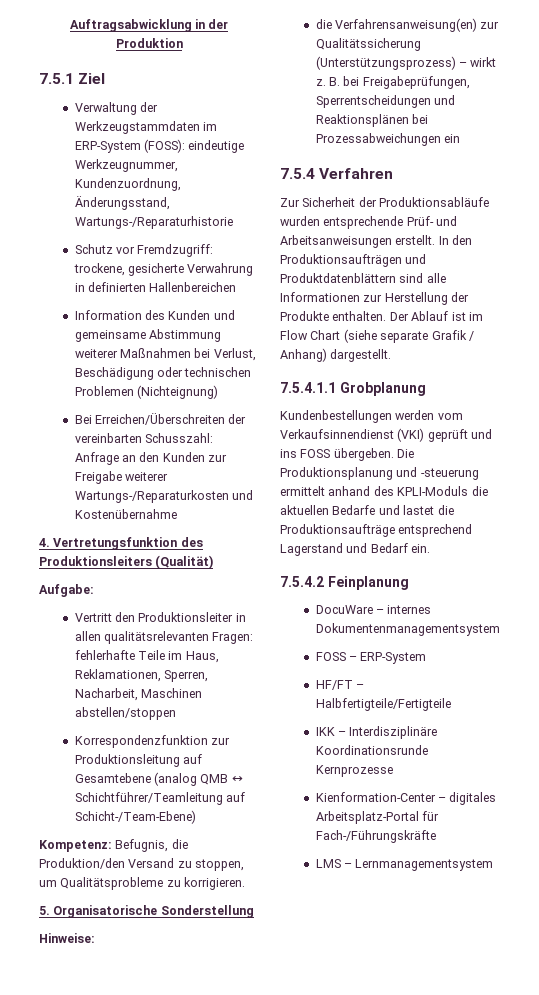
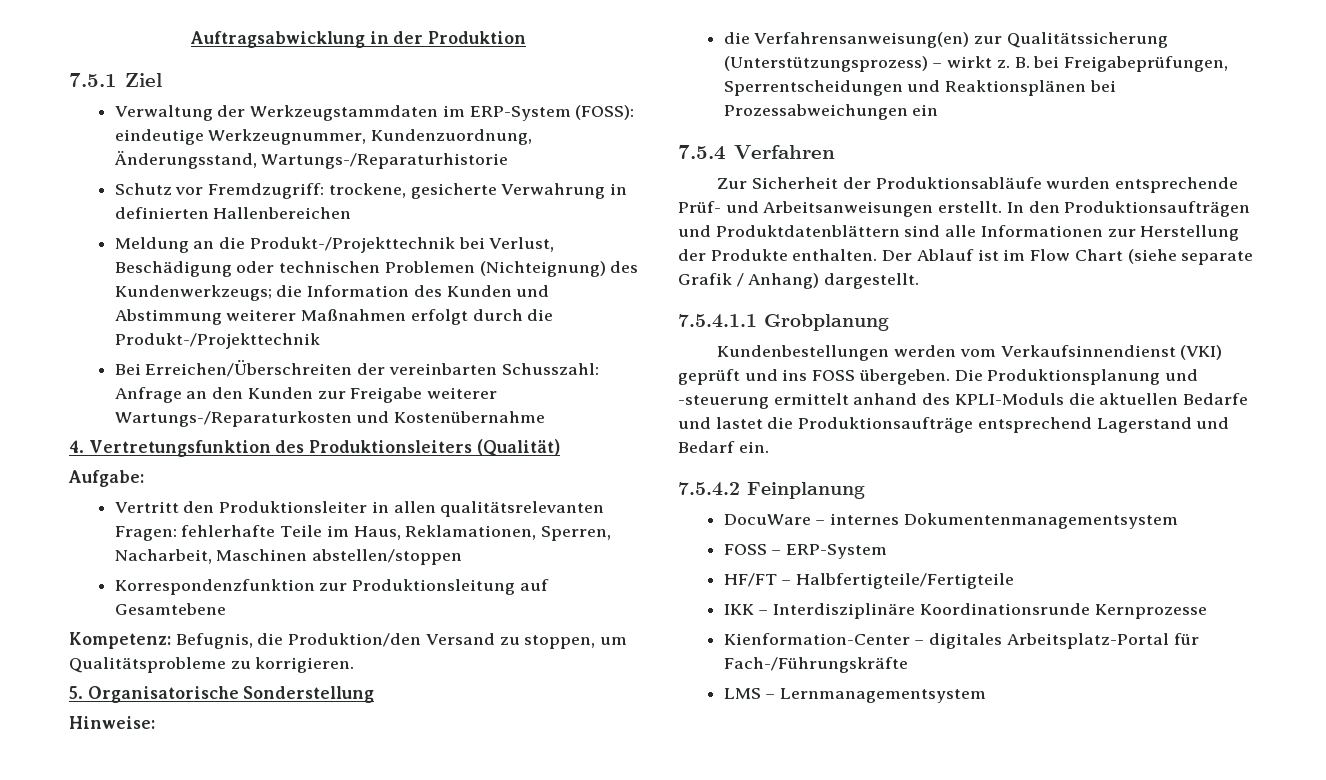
[74,310,235,320] [74,329,221,342] [74,348,191,358] Information des Kunden und gemeinsame Abstimmung weiterer Maßnahmen -> [114,237,455,253] Meldung an die Produkt-/Projekttechnik
(218, 392) none -> [610,261,639,273] [114,285,550,301] [114,309,554,325] [114,333,320,349] des Kundenwerkzeugs; die Information des Kunden und Abstimmung weiterer Maßnahmen erfolgt durch die Produkt-/Projekttechnik
[153,772,243,786] [74,792,245,805] [74,810,196,824] (analog QMB ↔ Schichtführer/Teamleitung auf Schicht-/Team-Ebene) -> (226, 609) none

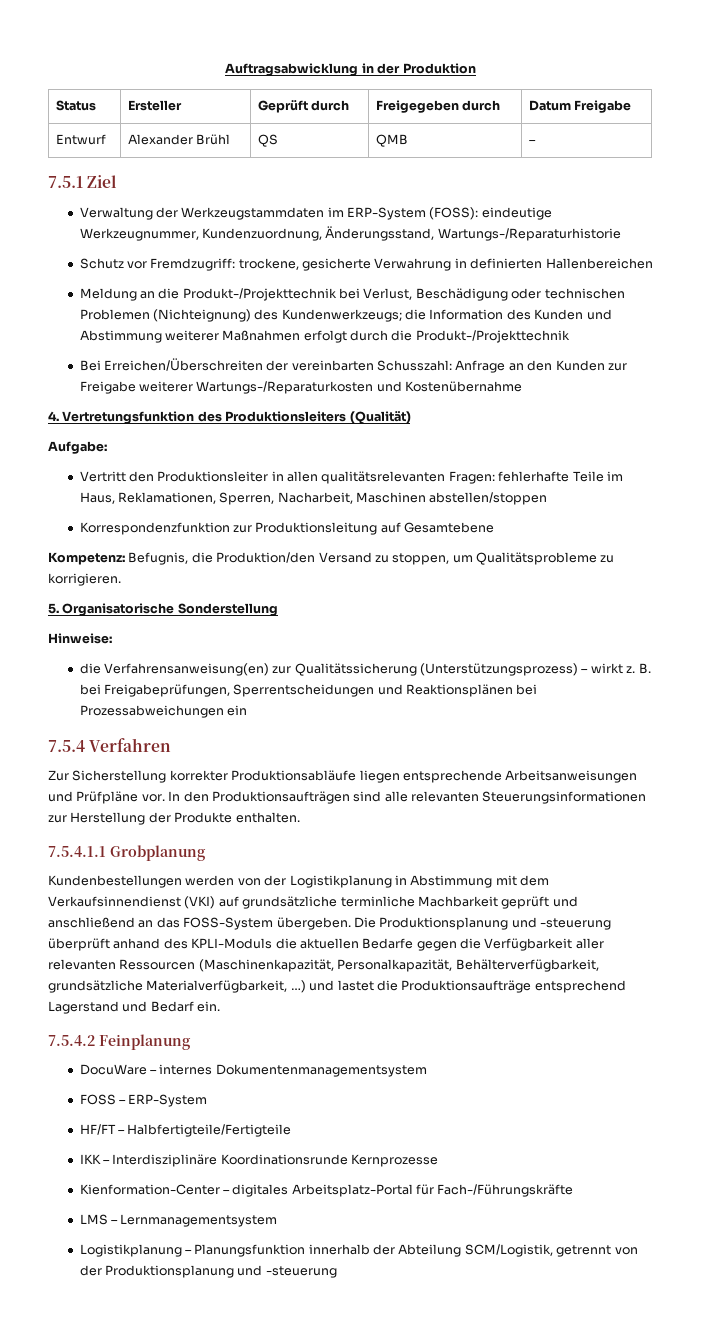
(527, 37) none -> [55,100,96,111] [127,100,182,111] [257,100,350,113] [375,100,501,113] [528,100,632,113] [55,134,106,145] [127,134,231,145] [257,134,278,147] [375,134,408,147] [528,140,536,144] // Status | Ersteller | Geprüft durch | Freigegeben durch | Datum Freigabe // Entwurf | Alexander Brühl | QS | QMB | –
[752,177,1239,193] [678,201,1251,217] [678,225,1103,237] Sicherheit der Produktionsabläufe wurden entsprechende Prüf- und Arbeitsanweisungen erstellt. In den Produktionsaufträgen und Produktdatenblättern sind alle Informationen -> [72,770,638,783] [48,791,647,804] Sicherstellung korrekter Produktionsabläufe liegen entsprechende Arbeitsanweisungen und Prüfpläne vor. In den Produktionsaufträgen sind alle relevanten Steuerungsinformationen
[882,249,1254,265] [678,273,920,289] [678,314,889,331] [717,345,1223,361] [678,369,856,385] Der Ablauf ist im Flow Chart (siehe separate Grafik / Anhang) dargestellt. // 7.5.4.1.1 Grobplanung // Kundenbestellungen werden vom Verkaufsinnendienst (VKI) geprüft und ins FOSS -> [48,845,206,861] [48,875,549,888] [48,896,578,909] [48,917,274,930] // 7.5.4.1.1 Grobplanung // Kundenbestellungen werden von der Logistikplanung in Abstimmung mit dem Verkaufsinnendienst (VKI) auf grundsätzliche terminliche Machbarkeit geprüft und anschließend an das FOSS-System
[773,393,849,405] ermittelt -> [48,938,110,951] überprüft
(1249, 399) none -> [416,938,604,951] [48,959,599,972] [48,980,306,993] gegen die Verfügbarkeit aller relevanten Ressourcen (Maschinenkapazität, Personalkapazität, Behälterverfügbarkeit, grundsätzliche Materialverfügbarkeit, …)
(987, 695) none -> [79,1244,638,1257] [79,1265,337,1278] // Logistikplanung – Planungsfunktion innerhalb der Abteilung SCM/Logistik, getrennt von der Produktionsplanung und -steuerung

